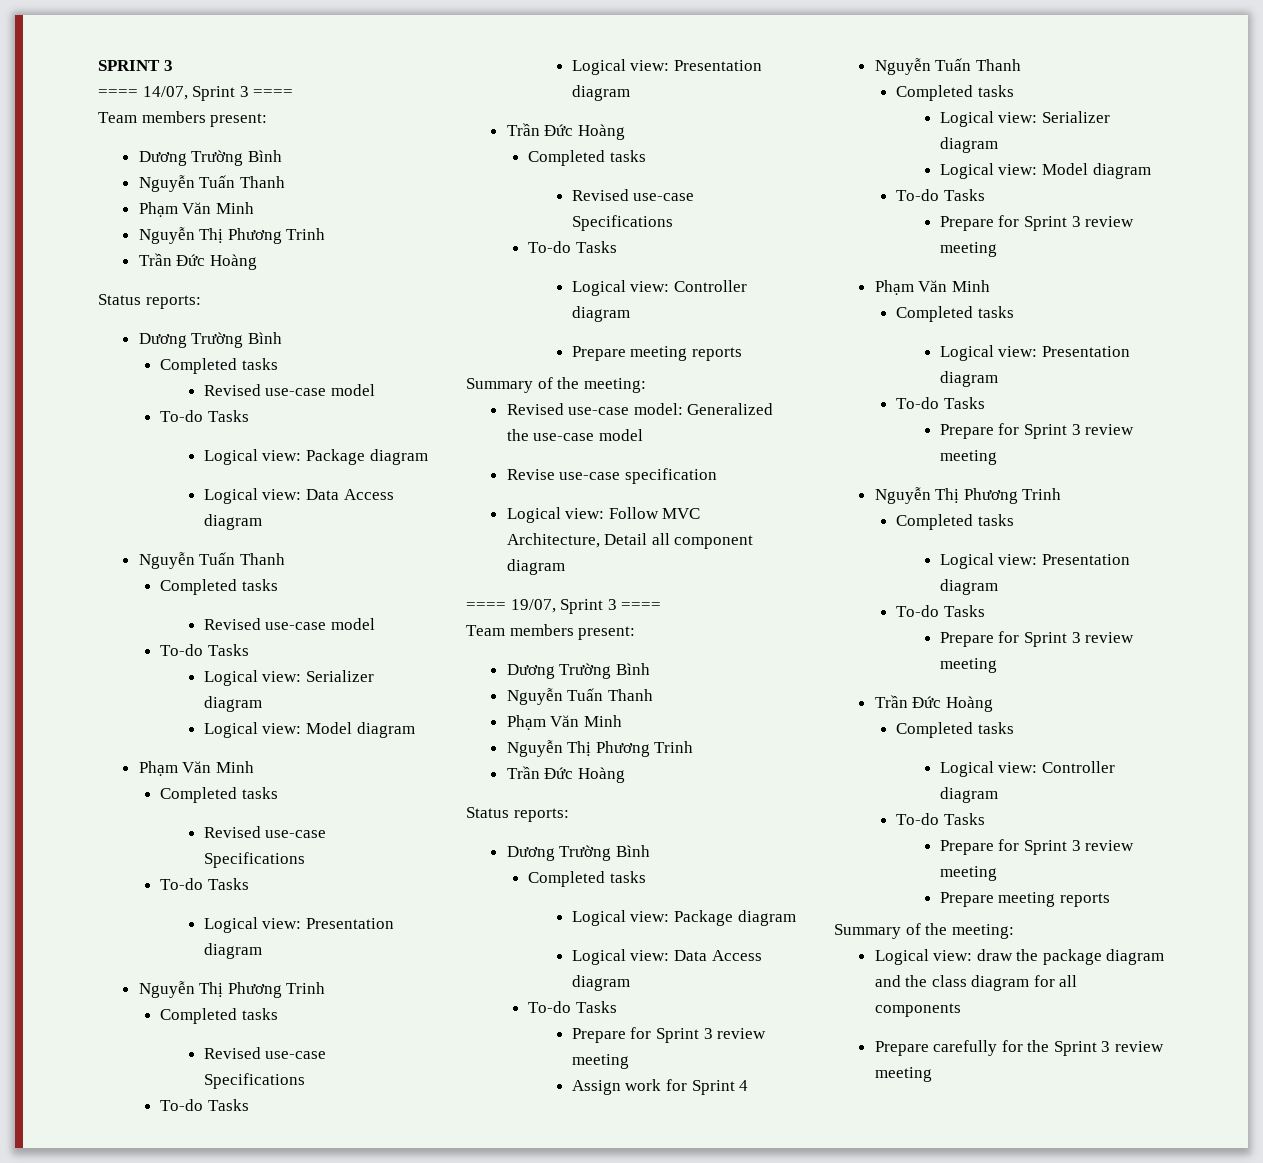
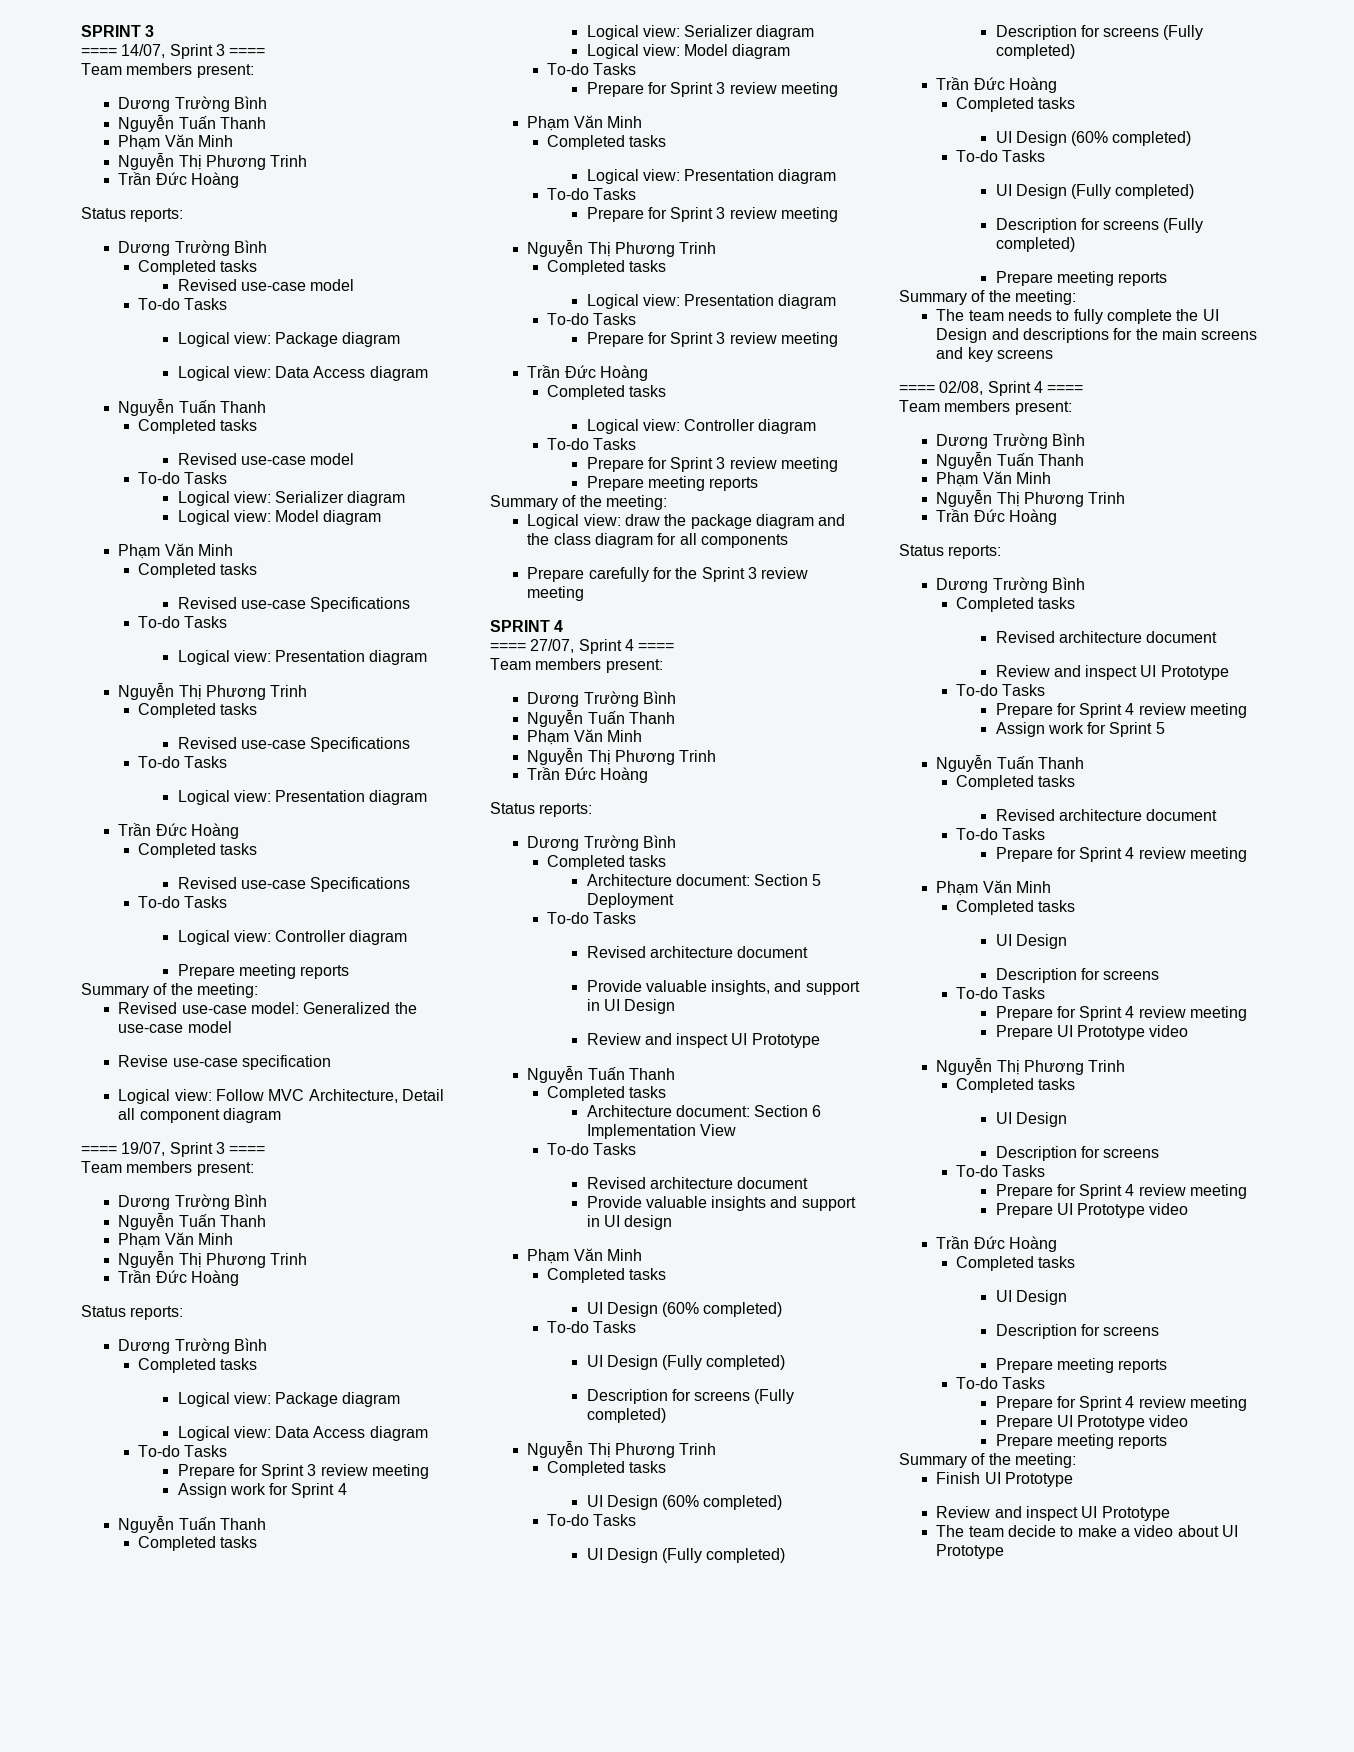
(932, 1074) none -> [490,620,564,632] [490,639,675,654] [490,658,663,673] [527,691,676,707] [527,710,675,727] [527,729,642,745] [527,748,717,765] [527,767,648,783] [490,802,593,817] [527,835,676,851] [547,855,667,870] [586,874,822,886] [586,893,674,908] [547,912,637,924] [586,946,809,958] [586,980,860,995] [586,999,676,1014] [586,1033,820,1048] [527,1066,675,1083] [547,1086,667,1101] [586,1105,822,1117] [586,1124,736,1139] [547,1143,637,1155] [586,1177,809,1189] [586,1196,856,1211] [586,1215,673,1230] [527,1248,642,1264] [547,1268,667,1283] [586,1302,783,1317] [547,1321,637,1333] [586,1355,786,1370] [586,1389,795,1404] [586,1408,666,1423] [527,1441,717,1458] [547,1461,667,1476] [586,1495,783,1510] [547,1514,637,1526] [586,1548,786,1563] [995,25,1204,40] [995,44,1075,59] [936,77,1057,93] [956,97,1076,112] [995,131,1192,146] [956,150,1046,162] [995,184,1195,199] [995,218,1204,233] [995,237,1075,252] [995,271,1168,286] [899,290,1076,305] [936,309,1219,324] [936,328,1258,343] [936,347,1053,362] [899,381,1084,396] [899,400,1072,415] [936,433,1085,449] [936,452,1084,469] [936,471,1051,487] [936,490,1126,507] [936,509,1057,525] [899,544,1002,559] [936,577,1085,593] [956,597,1076,612] [995,631,1218,643] [995,665,1229,680] [956,684,1046,696] [995,703,1248,718] [995,722,1165,737] [936,755,1084,772] [956,775,1076,790] [995,809,1218,821] [956,828,1046,840] [995,847,1248,862] [936,880,1051,896] [956,900,1076,915] [995,934,1067,949] [995,968,1160,983] [956,987,1046,999] [995,1006,1248,1021] [995,1025,1189,1040] [936,1058,1126,1075] [956,1078,1076,1093] [995,1112,1067,1127] [995,1146,1160,1161] [956,1165,1046,1177] [995,1184,1248,1199] [995,1203,1189,1218] [936,1236,1057,1252] [956,1256,1076,1271] [995,1290,1067,1305] [995,1324,1160,1339] [995,1358,1168,1373] [956,1377,1046,1389] [995,1396,1248,1411] [995,1415,1189,1430] [995,1434,1168,1449] [899,1453,1076,1468] [936,1472,1073,1487] [936,1506,1170,1521] [936,1525,1238,1537] [936,1544,1005,1559] // SPRINT 4 // ==== 27/07, Sprint 4 ==== // Team members present: // Dương Trường Bình // Nguyễn Tuấn Thanh // Phạm Văn Minh // Nguyễn Thị Phương Trinh // Trần Đức Hoàng // Status reports: // Dương Trường Bình // Completed tasks // Architecture document: Section 5 Deployment // To-do Tasks // Revised architecture document // Provide valuable insights, and support in UI Design // Review and inspect UI Prototype // Nguyễn Tuấn Thanh // Completed tasks // Architecture document: Section 6 Implementation View // To-do Tasks // Revised architecture document // Provide valuable insights and support in UI design // Phạm Văn Minh // Completed tasks // UI Design (60% completed) // To-do Tasks // UI Design (Fully completed) // Description for screens (Fully completed) // Nguyễn Thị Phương Trinh // Completed tasks // UI Design (60% completed) // To-do Tasks // UI Design (Fully completed) // Description for screens (Fully completed) // Trần Đức Hoàng // Completed tasks // UI Design (60% completed) // To-do Tasks // UI Design (Fully completed) // Description for screens (Fully completed) // Prepare meeting reports // Summary of the meeting: // The team needs to fully complete the UI Design and descriptions for the main screens and key screens // ==== 02/08, Sprint 4 ==== // Team members present: // Dương Trường Bình // Nguyễn Tuấn Thanh // Phạm Văn Minh // Nguyễn Thị Phương Trinh // Trần Đức Hoàng // Status reports: // Dương Trường Bình // Completed tasks // Revised architecture document // Review and inspect UI Prototype // To-do Tasks // Prepare for Sprint 4 review meeting // Assign work for Sprint 5 // Nguyễn Tuấn Thanh // Completed tasks // Revised architecture document // To-do Tasks // Prepare for Sprint 4 review meeting // Phạm Văn Minh // Completed tasks // UI Design // Description for screens // To-do Tasks // Prepare for Sprint 4 review meeting // Prepare UI Prototype video // Nguyễn Thị Phương Trinh // Completed tasks // UI Design // Description for screens // To-do Tasks // Prepare for Sprint 4 review meeting // Prepare UI Prototype video // Trần Đức Hoàng // Completed tasks // UI Design // Description for screens // Prepare meeting reports // To-do Tasks // Prepare for Sprint 4 review meeting // Prepare UI Prototype video // Prepare meeting reports // Summary of the meeting: // Finish UI Prototype // Review and inspect UI Prototype // The team decide to make a video about UI Prototype

